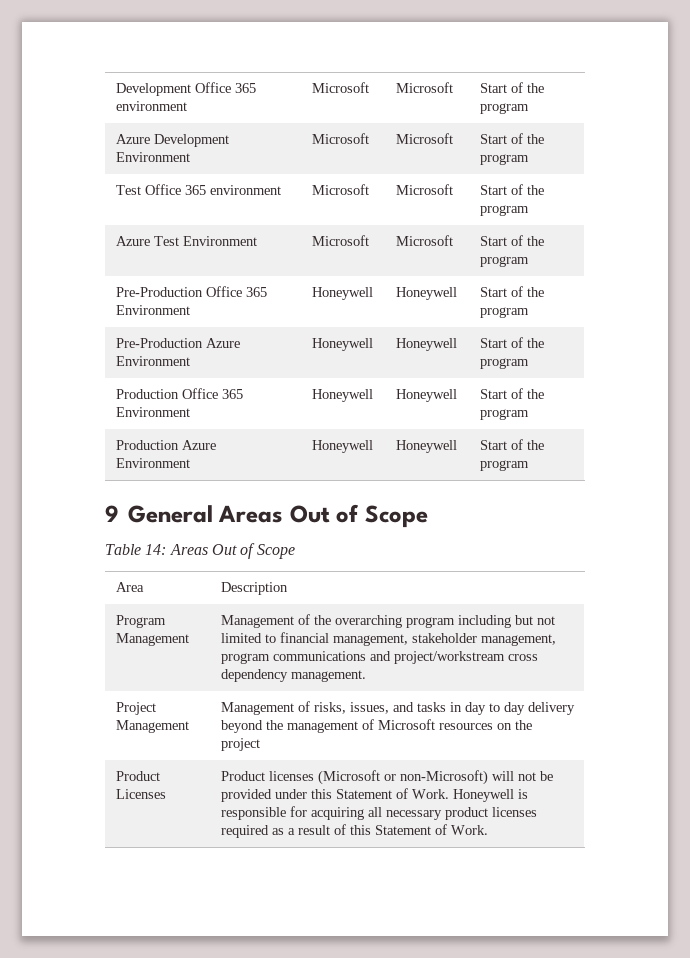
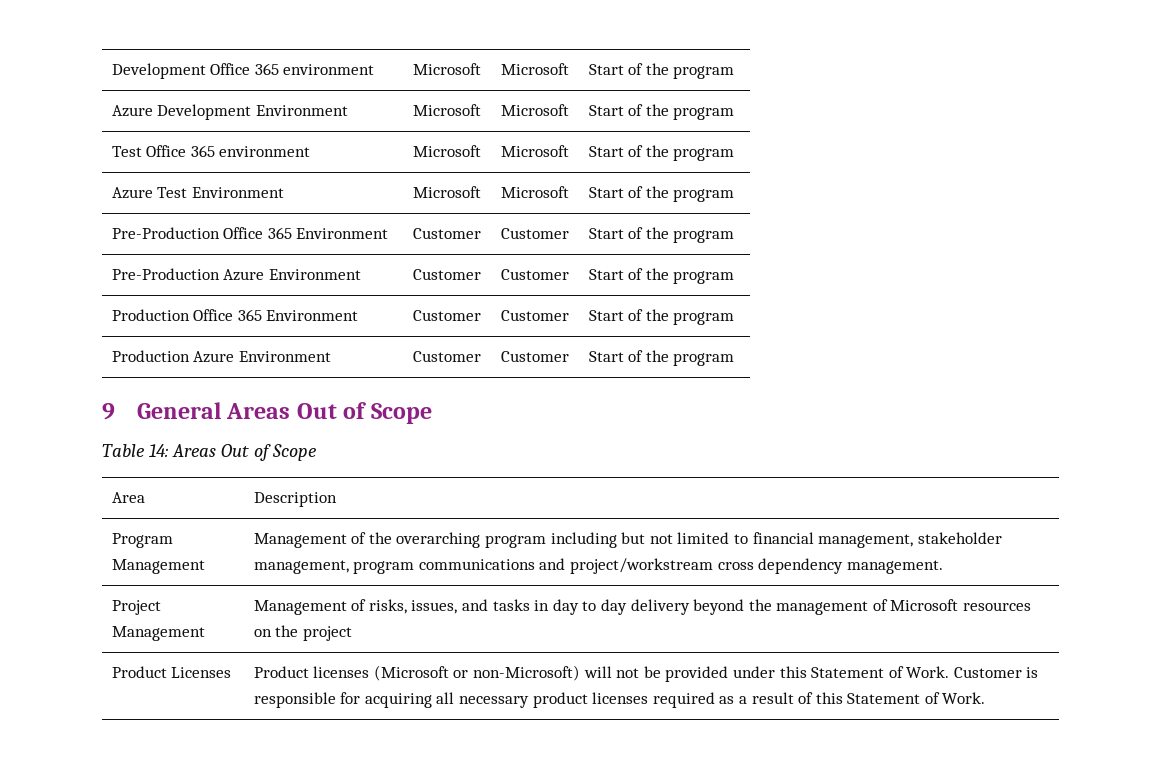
[311,287,373,300] [395,287,457,300] Honeywell | Honeywell -> [412,228,481,239] [500,228,569,239] Customer | Customer
[311,338,373,351] [395,338,457,351] Honeywell | Honeywell -> [412,269,481,280] [500,269,569,280] Customer | Customer
[311,389,373,402] [395,389,457,402] Honeywell | Honeywell -> [412,310,481,321] [500,310,569,321] Customer | Customer
[311,440,373,453] [395,440,457,453] Honeywell | Honeywell -> [412,351,481,362] [500,351,569,362] Customer | Customer
[452,789,514,802] Honeywell -> [953,667,1022,678] Customer

